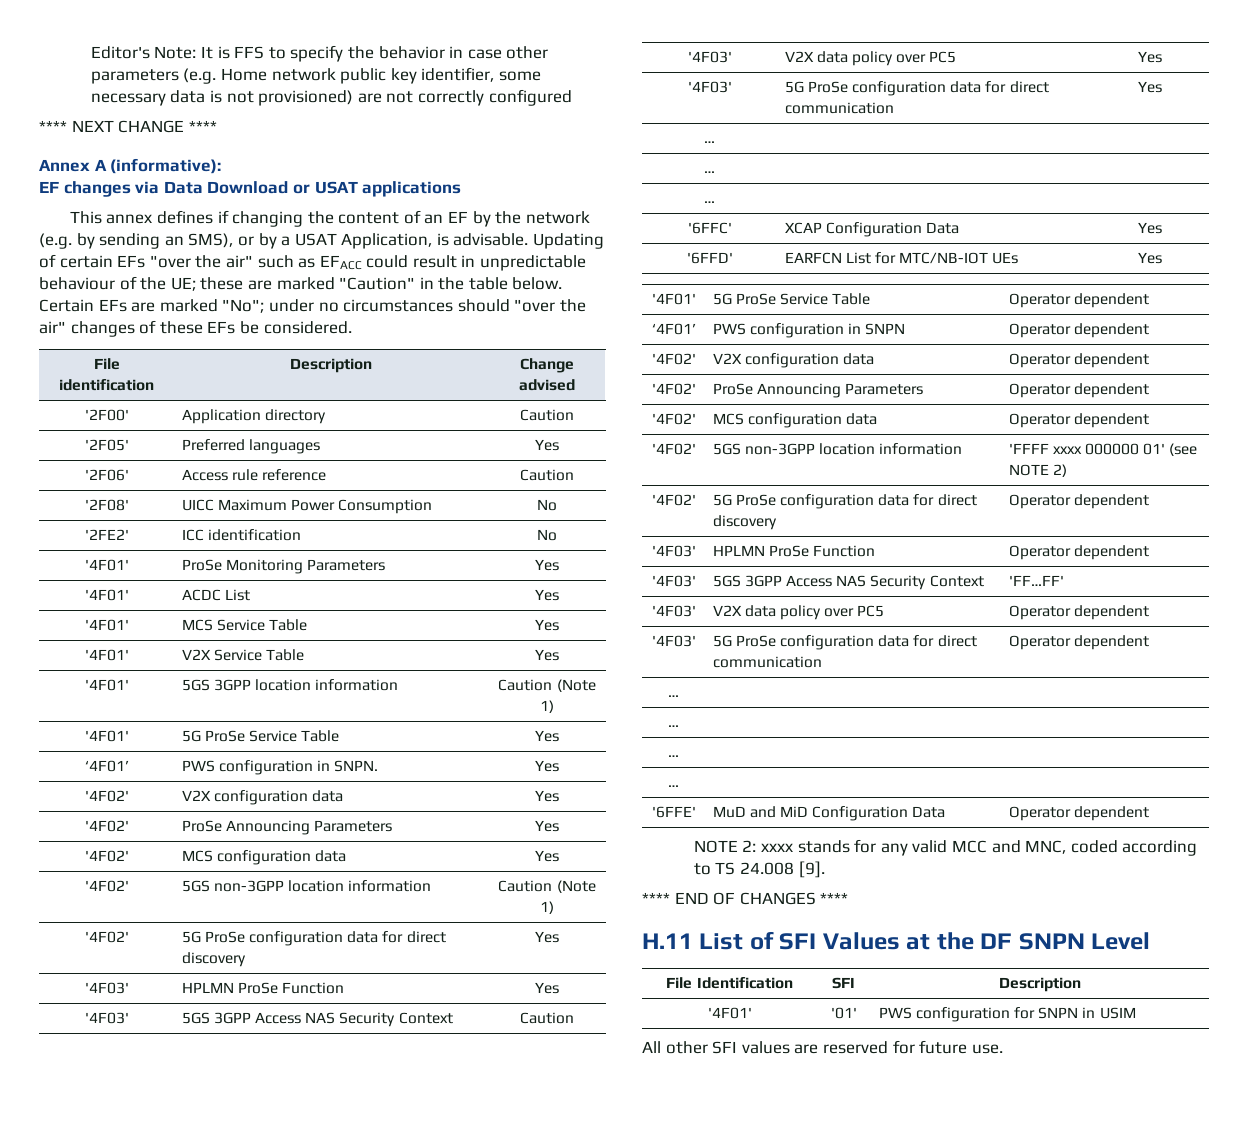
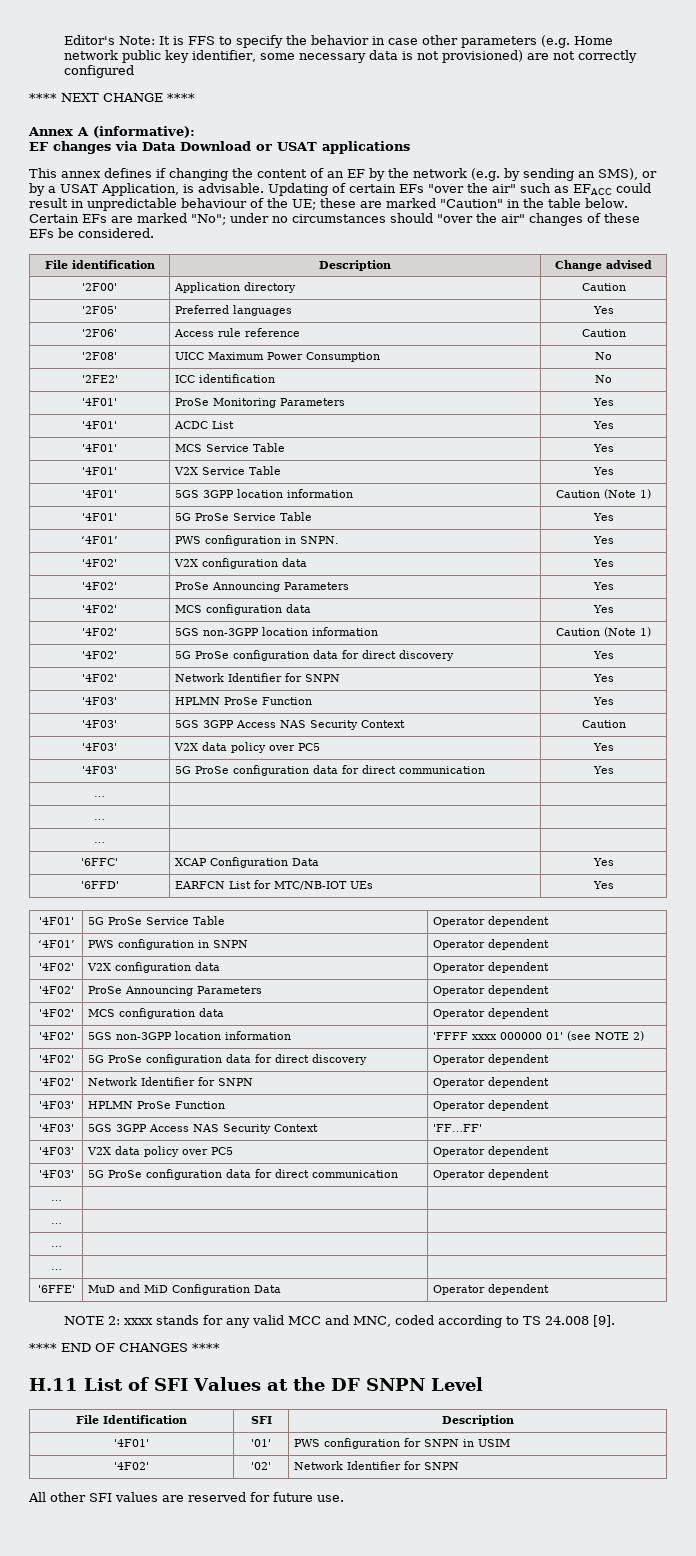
(559, 937) none -> [82,674,117,682] [174,673,340,682] [592,674,614,682] // '4F02' | Network Identifier for SNPN | Yes
(1149, 501) none -> [38,1078,74,1086] [87,1077,253,1086] [432,1077,549,1088] // '4F02' | Network Identifier for SNPN | Operator dependent
(1136, 1013) none -> [114,1462,149,1470] [250,1462,271,1470] [293,1461,459,1470] // '4F02' | '02' | Network Identifier for SNPN

